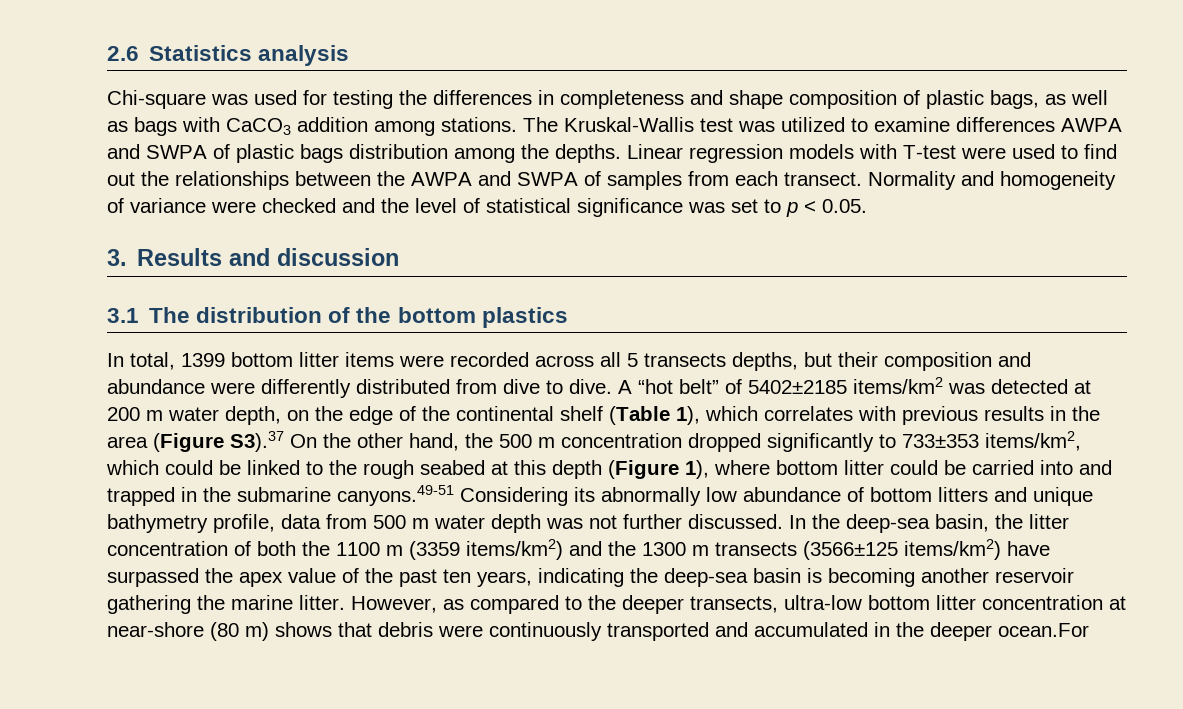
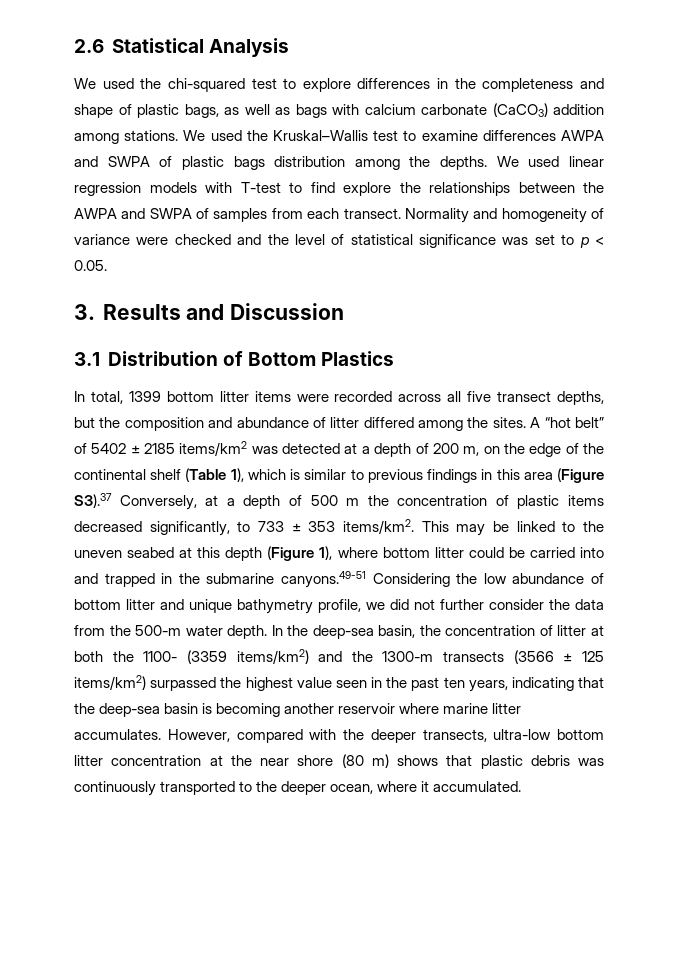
[149,45,350,66] [107,90,427,109] Statistics analysis // Chi-square was used for testing the -> [111,38,289,57] [74,78,351,92] Statistical Analysis // We used the chi-squared test to explore
(554, 97) none -> [454,78,476,89] the
[789,90,897,109] composition -> (113, 111) none
[226,117,845,136] CaCO3 addition among stations. The Kruskal-Wallis test was utilized -> [364,103,604,117] [74,130,399,144] calcium carbonate (CaCO3) addition among stations. We used the Kruskal–Wallis test
[627,144,683,159] Linear -> [496,156,604,167] We used linear
[961,144,1055,159] were used -> (281, 187) none
[107,172,135,186] out -> [343,182,391,196] explore
[277,248,400,266] discussion -> [229,303,344,320] Discussion
[149,307,568,328] The distribution of the bottom plastics -> [107,351,394,366] Distribution of Bottom Plastics
[627,353,726,367] 5 transects -> [467,391,552,402] five transect
[838,352,878,367] their -> [99,417,121,428] the
[210,379,612,398] were differently distributed from dive to dive. -> [312,417,526,431] of litter differed among the sites.
[748,380,847,394] 5402±2185 -> [91,443,176,454] 5402 ± 2185
[107,406,281,425] 200 m water depth, -> [361,443,480,457] a depth of 200 m,
[764,406,1100,425] [107,431,1081,452] [106,460,213,475] correlates with previous results in the area (Figure S3).37 On the other hand, the 500 m concentration dropped significantly to 733±353 items/km2, which could -> [290,468,604,483] [74,493,604,510] [74,519,486,536] is similar to previous findings in this area (Figure S3).37 Conversely, at a depth of 500 m the concentration of plastic items decreased significantly, to 733 ± 353 items/km2. This may
[363,460,414,479] rough -> [74,550,122,558] uneven
[574,487,701,506] its abnormally -> [456,573,478,584] the
[938,487,988,502] litters -> [126,599,155,610] litter
[281,514,783,533] data from 500 m water depth was not further discussed. -> [366,599,604,610] [74,625,268,639] we did not further consider the data from the 500-m water depth.
[1029,514,1069,529] [107,539,1050,560] [107,568,359,587] litter concentration of both the 1100 m (3359 items/km2) and the 1300 m transects (3566±125 items/km2) have surpassed the apex value of -> [445,625,605,636] [74,649,604,664] [74,675,382,691] concentration of litter at both the 1100- (3359 items/km2) and the 1300-m transects (3566 ± 125 items/km2) surpassed the highest value seen in
(624, 577) none -> [578,677,605,688] that
[107,595,582,614] gathering the marine litter. However, as compared to -> [399,703,522,714] [74,729,337,743] where marine litter accumulates. However, compared with
[107,622,204,637] near-shore -> [230,755,334,766] the near shore
[378,622,1089,641] debris were continuously transported and accumulated in the deeper ocean.For -> [480,755,604,769] [74,781,522,796] plastic debris was continuously transported to the deeper ocean, where it accumulated.

